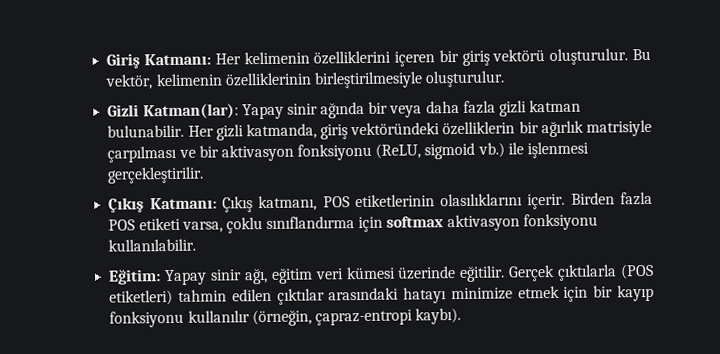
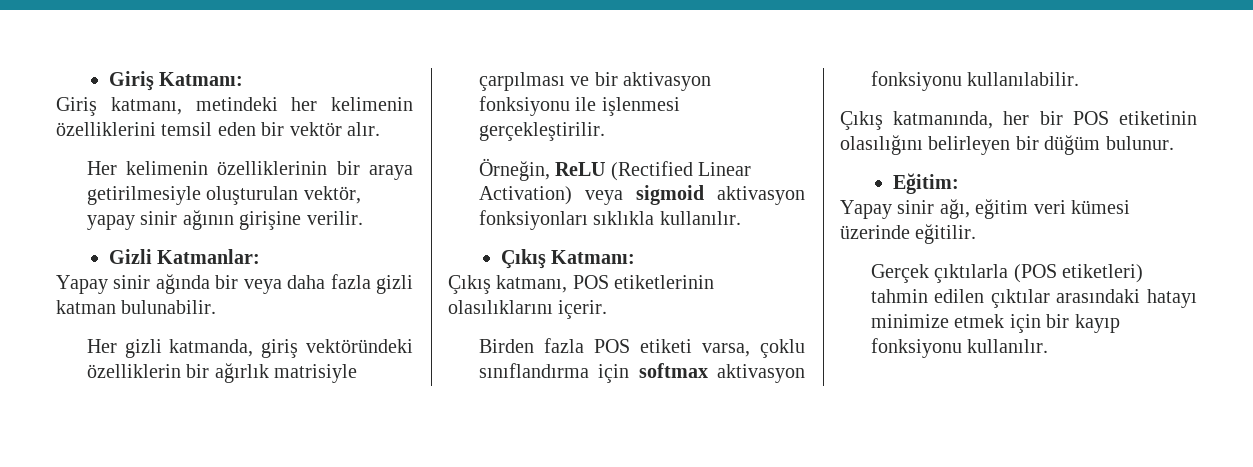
[214,48,651,67] [105,70,506,90] Her kelimenin özelliklerini içeren bir giriş vektörü oluşturulur. Bu vektör, kelimenin özelliklerinin birleştirilmesiyle oluşturulur. -> [56,97,413,116] [56,122,380,136] [86,161,413,180] [86,186,361,205] [86,210,363,230] // Giriş katmanı, metindeki her kelimenin özelliklerini temsil eden bir vektör alır. // Her kelimenin özelliklerinin bir araya getirilmesiyle oluşturulan vektör, yapay sinir ağının girişine verilir.
[142,103,239,120] Katman(lar): -> [157,249,261,264] Katmanlar: //
(185, 131) none -> (217, 307) //
[375,142,505,160] (ReLU, sigmoid vb.) -> (570, 106) none
(205, 175) none -> [478,158,752,181] [478,185,805,205] [478,210,741,230] // Örneğin, ReLU (Rectified Linear Activation) veya sigmoid aktivasyon fonksiyonları sıklıkla kullanılır.
(217, 203) none -> (636, 257) //
(566, 201) none -> (608, 309) //
(197, 245) none -> [840,111,1197,130] [840,135,1174,155] // Çıkış katmanında, her bir POS etiketinin olasılığını belirleyen bir düğüm bulunur.
(162, 277) none -> (959, 183) //
(506, 273) none -> (977, 234) //
[187,307,462,327] kullanılır (örneğin, çapraz-entropi kaybı). -> [967,339,1049,353] kullanılır.

